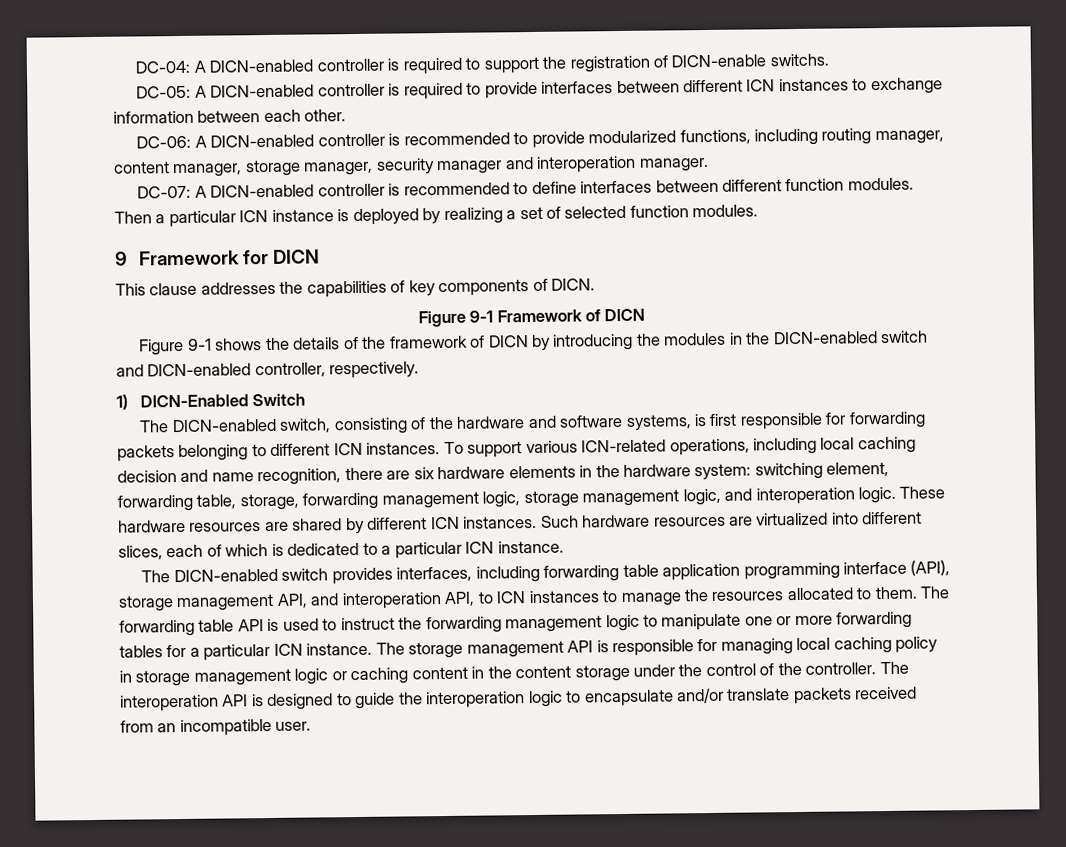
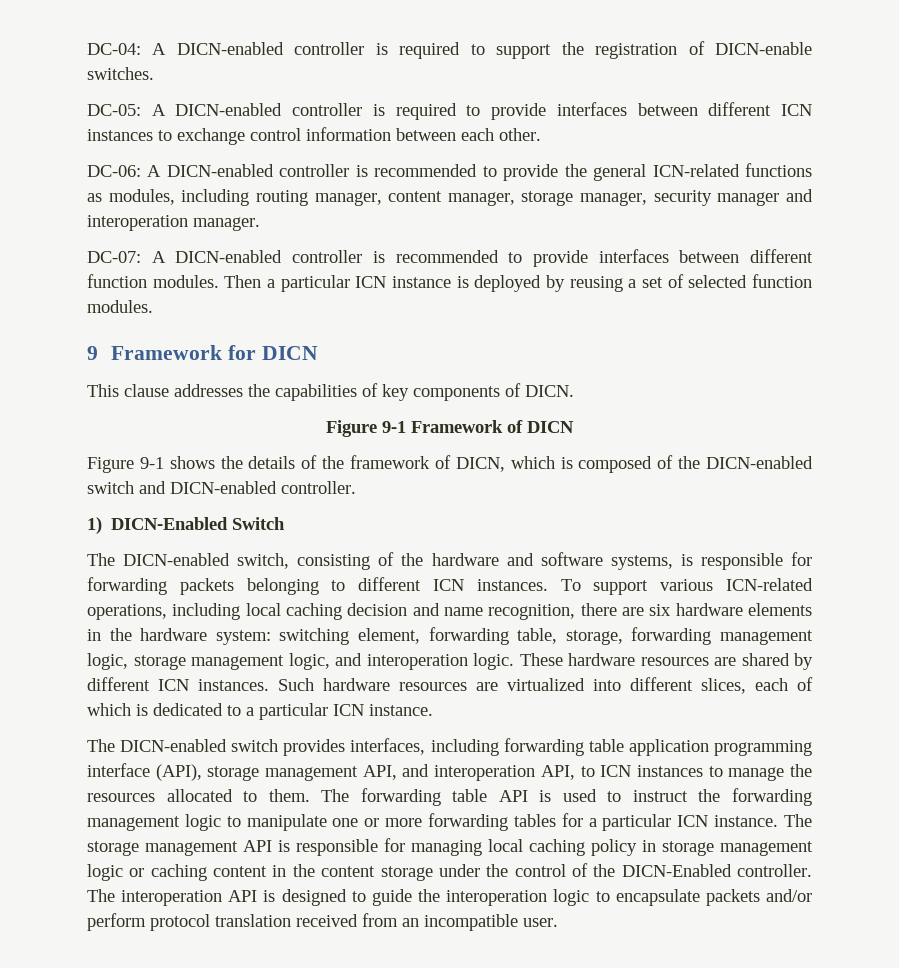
[769,53,829,67] switchs. -> [87,67,154,80] switches.
(943, 86) none -> [250,128,301,141] control
[588,129,751,145] modularized functions, -> [564,163,812,181] [87,189,175,205] the general ICN-related functions as modules,
[531,181,577,195] define -> [532,250,588,267] provide
[443,207,503,224] realizing -> [569,276,623,292] reusing
[487,332,743,352] DICN by introducing the modules in -> [455,455,674,473] DICN, which is composed of
[254,361,420,379] controller, respectively. -> [281,481,356,494] controller.
[709,413,738,426] first -> (693, 560) none
(802, 669) none -> [621,864,732,877] DICN-Enabled
[677,687,852,705] and/or translate packets -> [705,889,812,906] [87,913,291,931] packets and/or perform protocol translation

